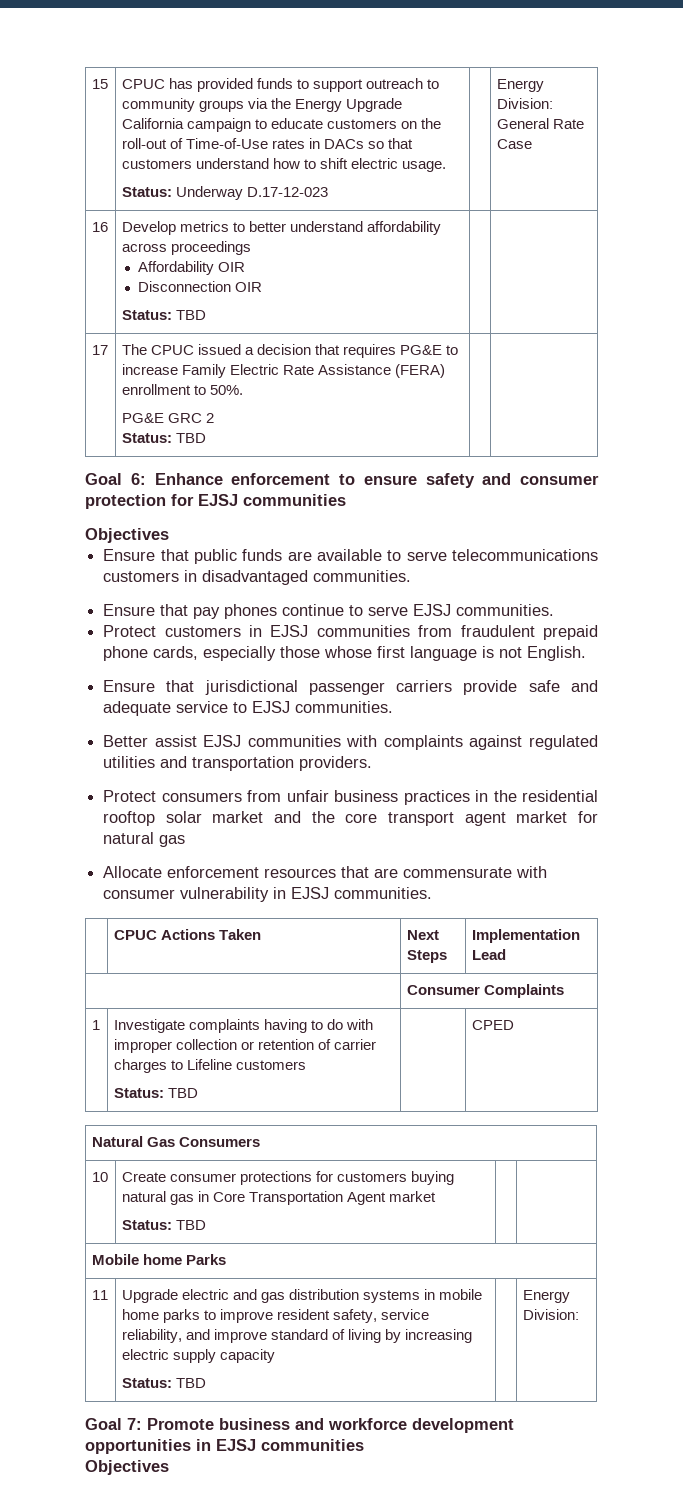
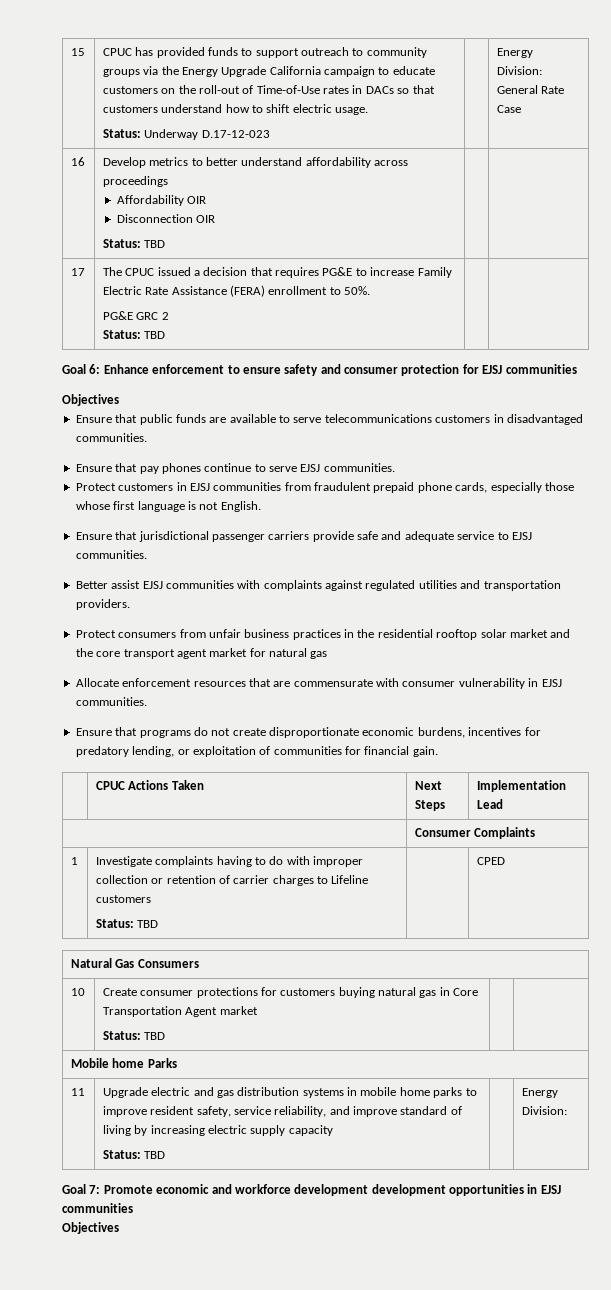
(433, 893) none -> [75,727,541,738] [75,746,438,757] // Ensure that programs do not create disproportionate economic burdens, incentives for predatory lending, or exploitation of communities for financial gain.
[219,1418,290,1430] business -> [156,1184,210,1194] economic
(514, 1425) none -> [371,1184,446,1196] development

